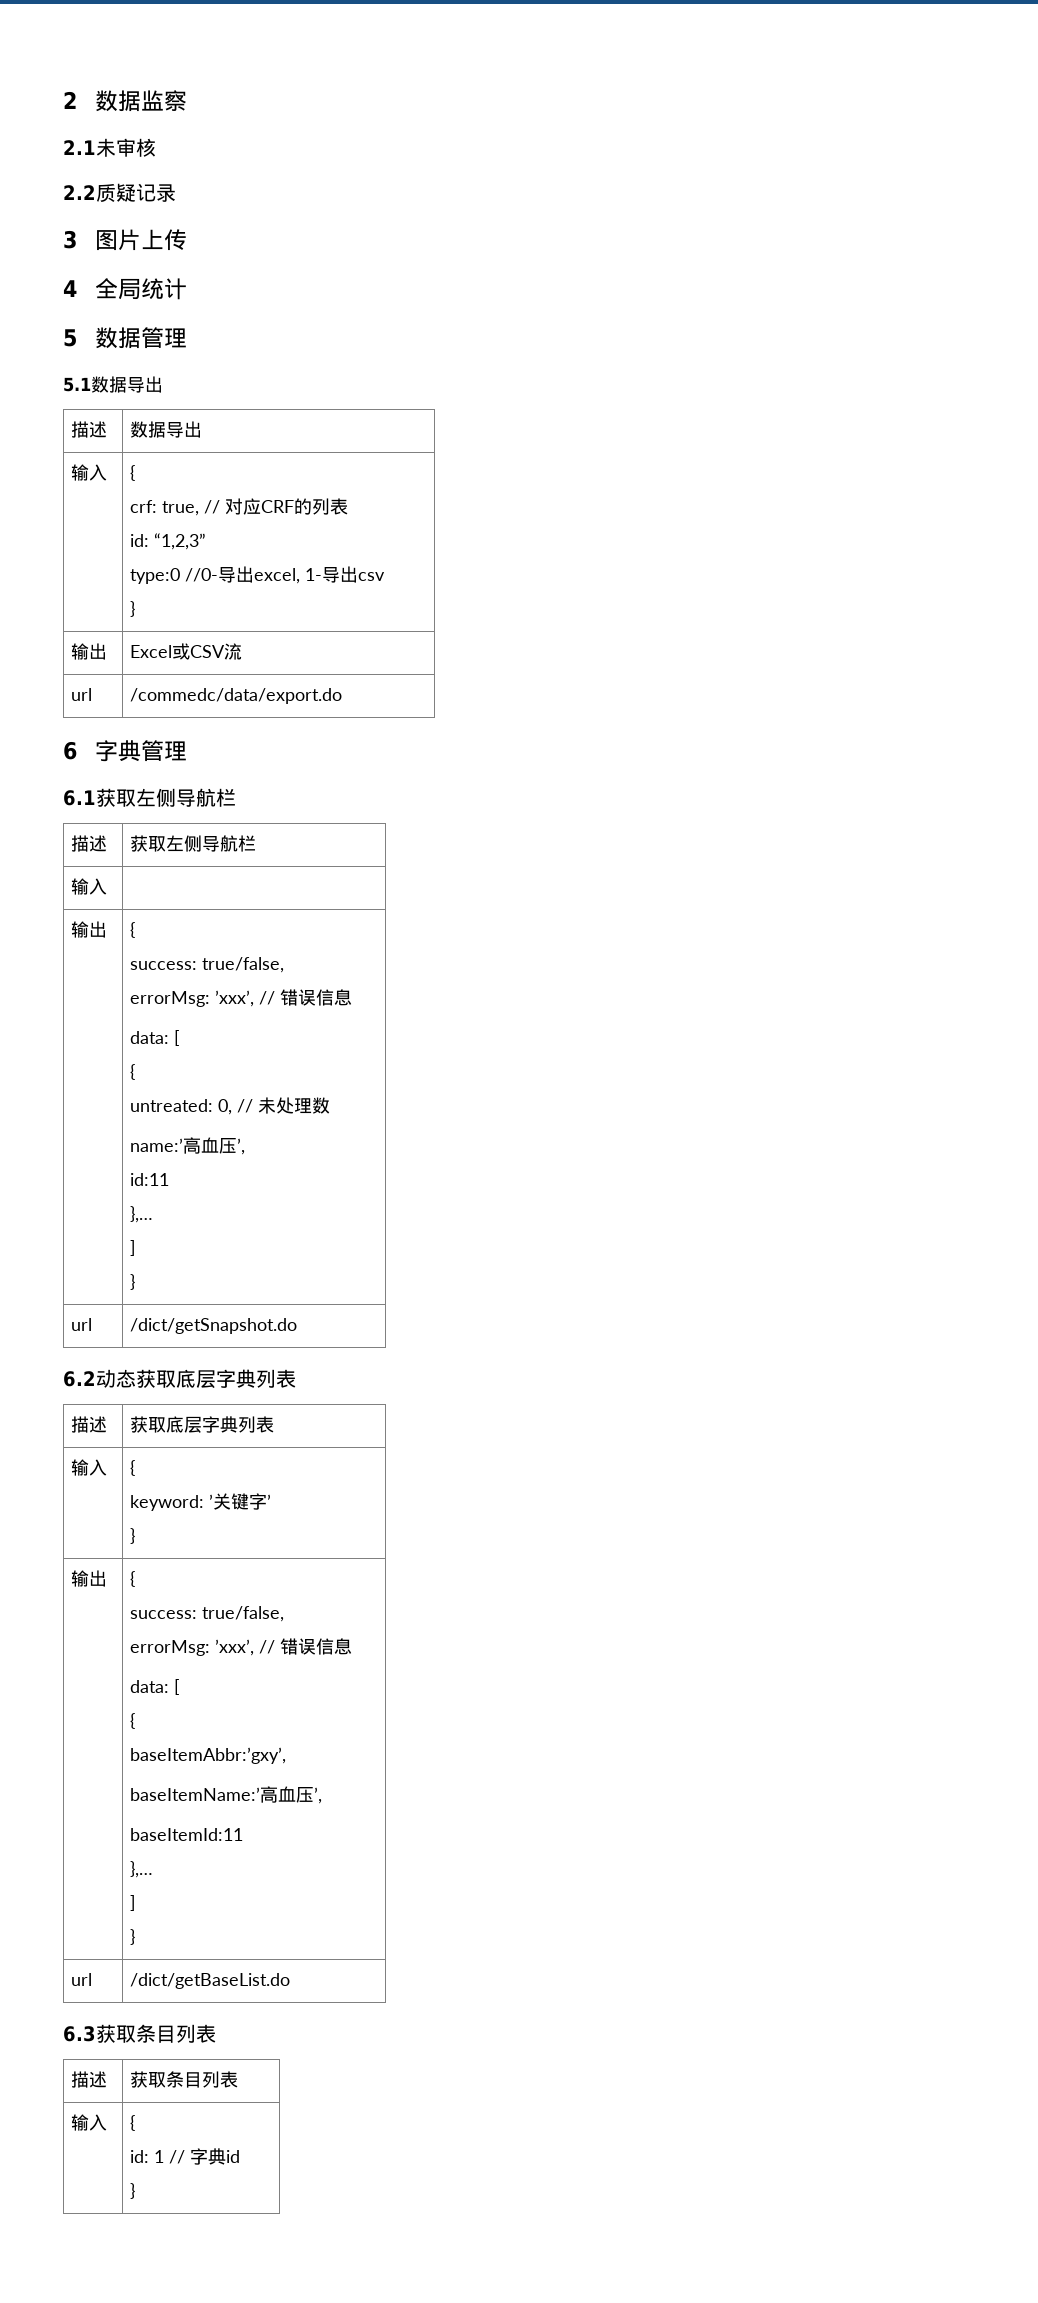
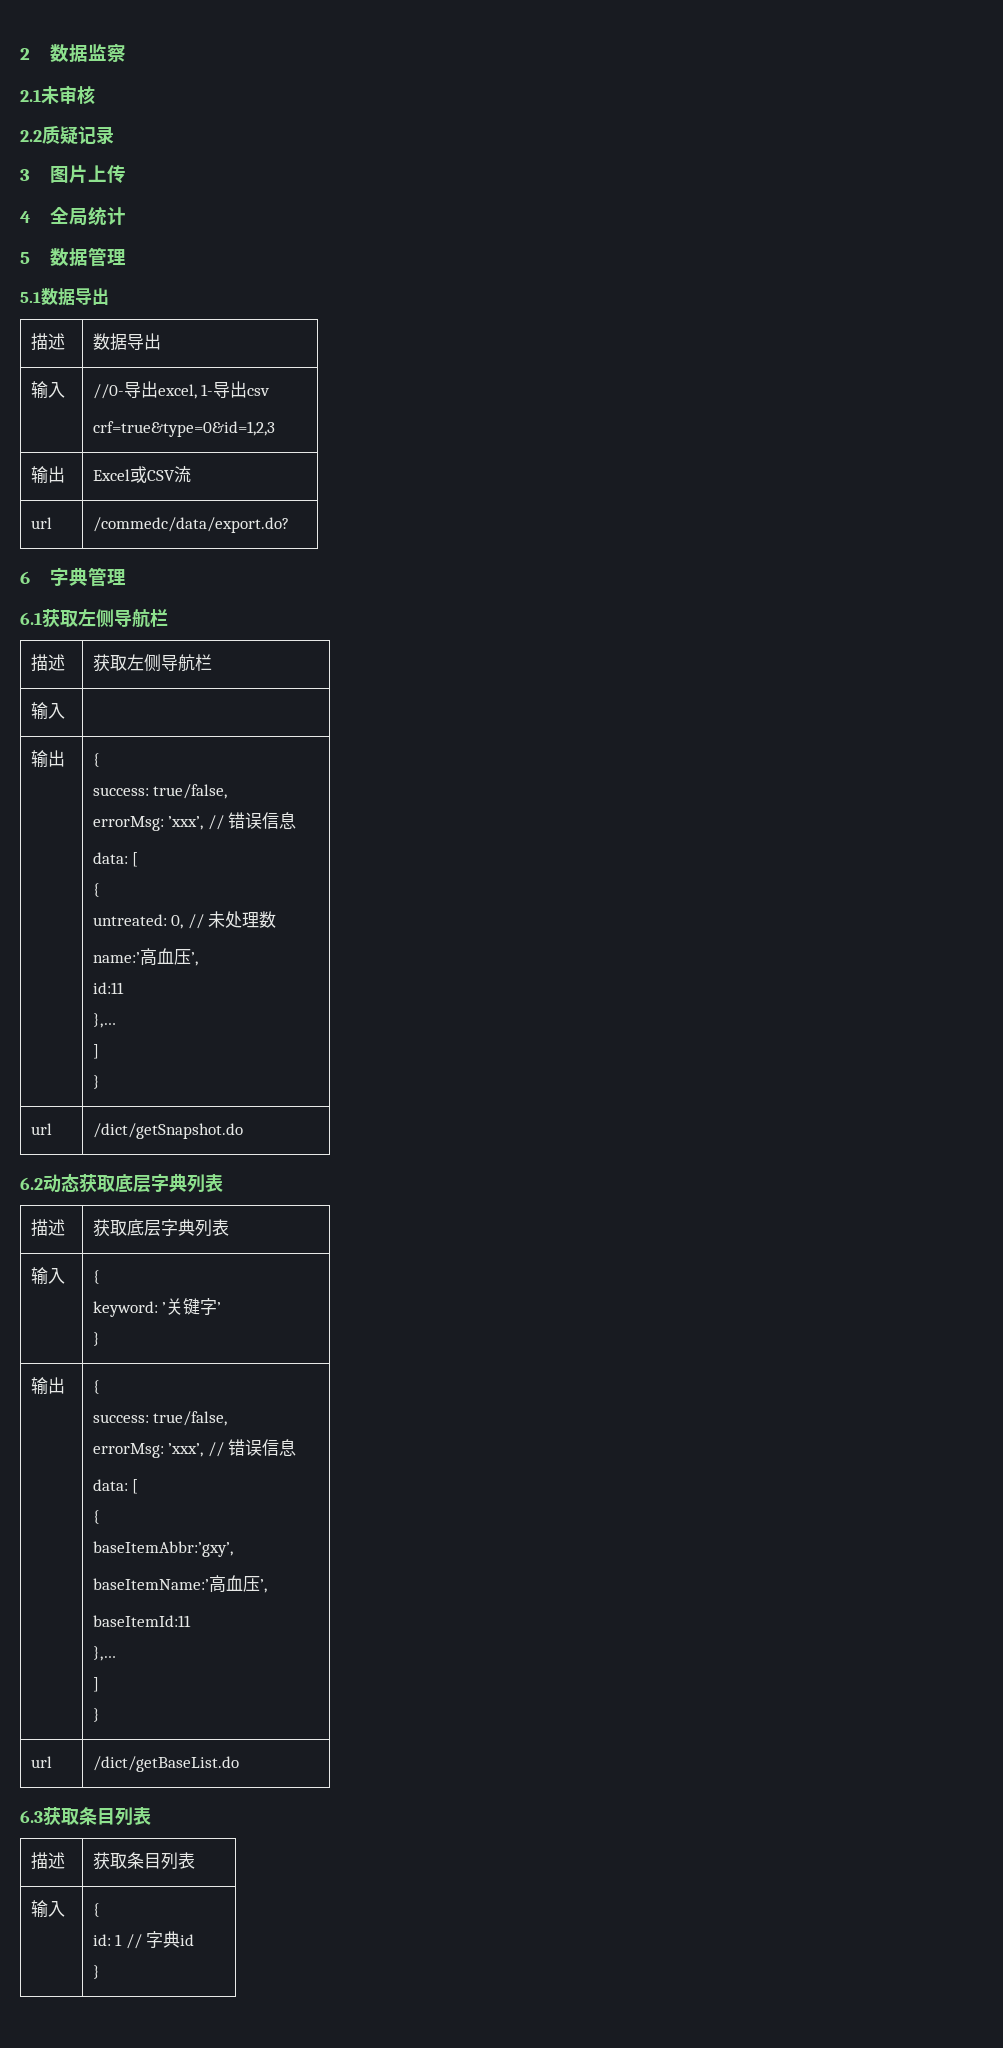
[130,465,136,481] [130,498,349,516] [130,533,207,550] [130,568,181,584] { // crf: true, // 对应CRF的列表 // id: “1,2,3” // type:0 -> (65, 390) none
[130,601,136,617] } -> [92,421,275,437] crf=true&type=0&id=1,2,3
[130,688,343,704] /commedc/data/export.do -> [92,517,289,533] /commedc/data/export.do?

